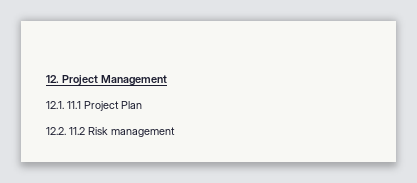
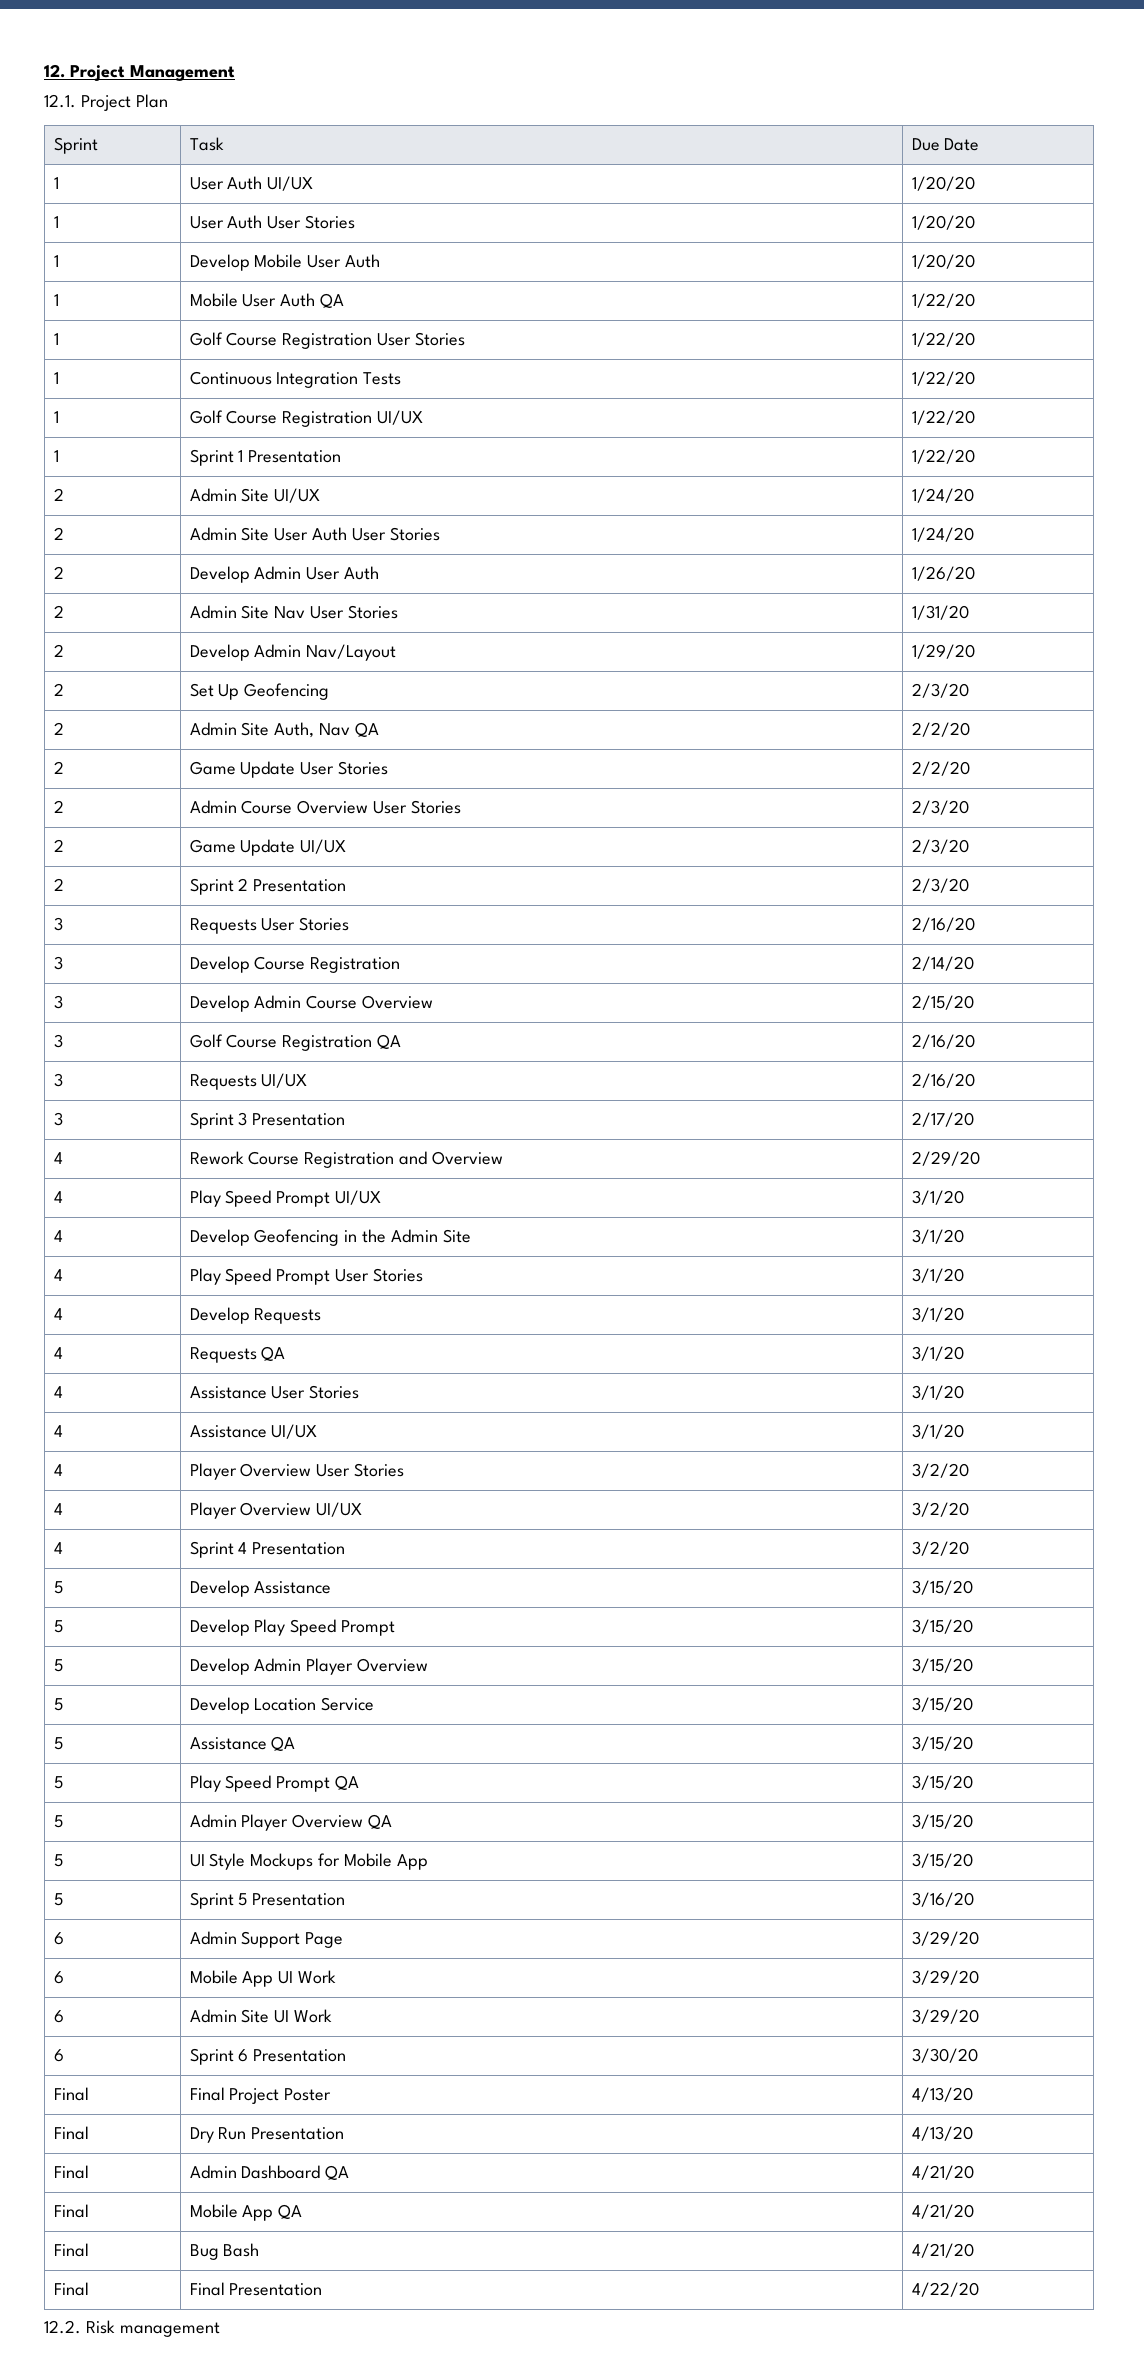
[67,101,81,109] 11.1 -> (76, 101) none
(142, 105) none -> [53,137,98,154] [189,137,224,151] [911,138,980,151] [53,177,59,189] [189,176,314,191] [911,176,975,191] [53,216,59,228] [189,215,356,229] [911,215,975,230] [53,255,59,267] [189,254,381,271] [911,254,975,269] [53,294,59,306] [189,293,345,308] [911,293,975,308] [53,333,59,345] [189,332,466,349] [911,332,975,347] [53,372,59,384] [189,371,402,388] [911,371,975,386] [53,411,59,423] [189,410,424,427] [911,410,975,425] [53,450,59,462] [189,449,342,466] [911,449,975,464] [53,488,64,501] [189,488,321,503] [911,488,974,503] [53,527,64,540] [189,527,440,541] [911,527,974,542] [53,566,64,579] [189,566,380,583] [911,566,975,581] [53,605,64,618] [189,605,399,619] [911,605,969,620] [53,644,64,657] [189,644,397,661] [911,644,975,659] [53,683,64,696] [189,683,330,700] [911,683,969,698] [53,722,64,735] [189,722,380,738] [911,722,970,737] [53,761,64,774] [189,761,389,778] [911,761,970,776] [53,800,64,813] [189,800,462,814] [911,800,969,815] [53,839,64,852] [189,839,347,856] [911,839,969,854] [53,878,64,891] [189,878,347,895] [911,878,969,893] [53,917,63,931] [189,917,350,934] [911,917,975,932] [53,956,63,970] [189,956,401,973] [911,956,974,971] [53,995,63,1009] [189,995,434,1012] [911,995,974,1010] [53,1034,63,1048] [189,1034,402,1051] [911,1034,975,1049] [53,1073,63,1087] [189,1073,308,1090] [911,1073,975,1088] [53,1112,63,1126] [189,1112,346,1129] [911,1112,974,1127] [53,1152,63,1164] [189,1151,504,1168] [911,1151,980,1166] [53,1191,63,1203] [189,1190,382,1207] [911,1190,964,1205] [53,1230,63,1242] [189,1229,471,1246] [911,1229,964,1244] [53,1269,63,1281] [189,1268,424,1285] [911,1268,964,1283] [53,1308,63,1320] [189,1307,322,1324] [911,1307,964,1322] [53,1347,63,1359] [189,1346,286,1363] [911,1346,964,1361] [53,1386,63,1398] [189,1385,360,1399] [911,1385,964,1400] [53,1425,63,1437] [189,1424,318,1439] [911,1424,964,1439] [53,1464,63,1476] [189,1463,405,1480] [911,1463,969,1478] [53,1503,63,1515] [189,1502,363,1519] [911,1502,969,1517] [53,1542,63,1554] [189,1541,346,1558] [911,1541,969,1556] [53,1581,63,1594] [189,1580,332,1597] [911,1580,973,1595] [53,1620,63,1633] [189,1619,396,1636] [911,1619,973,1634] [53,1659,63,1672] [189,1658,429,1675] [911,1658,973,1673] [53,1698,63,1711] [189,1697,375,1714] [911,1697,973,1712] [53,1737,63,1750] [189,1736,296,1751] [911,1736,973,1751] [53,1776,63,1789] [189,1775,360,1792] [911,1775,973,1790] [53,1815,63,1828] [189,1814,393,1831] [911,1814,973,1829] [53,1854,63,1867] [189,1853,428,1870] [911,1853,973,1868] [53,1893,63,1906] [189,1892,346,1909] [911,1892,974,1907] [53,1932,64,1945] [189,1931,344,1948] [911,1931,979,1946] [53,1971,64,1984] [189,1970,337,1987] [911,1970,979,1985] [53,2010,64,2023] [189,2009,333,2023] [911,2009,979,2024] [53,2049,64,2062] [189,2048,347,2065] [911,2048,978,2063] [53,2087,89,2101] [189,2087,332,2104] [911,2087,973,2102] [53,2126,89,2140] [189,2127,345,2143] [911,2126,973,2141] [53,2165,89,2179] [189,2165,350,2180] [911,2165,974,2180] [53,2204,89,2218] [189,2204,303,2221] [911,2204,974,2219] [53,2243,89,2257] [189,2243,260,2260] [911,2243,974,2258] [53,2282,89,2296] [189,2282,323,2296] [911,2282,979,2297] // Sprint | Task | Due Date // 1 | User Auth UI/UX | 1/20/20 // 1 | User Auth User Stories | 1/20/20 // 1 | Develop Mobile User Auth | 1/20/20 // 1 | Mobile User Auth QA | 1/22/20 // 1 | Golf Course Registration User Stories | 1/22/20 // 1 | Continuous Integration Tests | 1/22/20 // 1 | Golf Course Registration UI/UX | 1/22/20 // 1 | Sprint 1 Presentation | 1/22/20 // 2 | Admin Site UI/UX | 1/24/20 // 2 | Admin Site User Auth User Stories | 1/24/20 // 2 | Develop Admin User Auth | 1/26/20 // 2 | Admin Site Nav User Stories | 1/31/20 // 2 | Develop Admin Nav/Layout | 1/29/20 // 2 | Set Up Geofencing | 2/3/20 // 2 | Admin Site Auth, Nav QA | 2/2/20 // 2 | Game Update User Stories | 2/2/20 // 2 | Admin Course Overview User Stories | 2/3/20 // 2 | Game Update UI/UX | 2/3/20 // 2 | Sprint 2 Presentation | 2/3/20 // 3 | Requests User Stories | 2/16/20 // 3 | Develop Course Registration | 2/14/20 // 3 | Develop Admin Course Overview | 2/15/20 // 3 | Golf Course Registration QA | 2/16/20 // 3 | Requests UI/UX | 2/16/20 // 3 | Sprint 3 Presentation | 2/17/20 // 4 | Rework Course Registration and Overview | 2/29/20 // 4 | Play Speed Prompt UI/UX | 3/1/20 // 4 | Develop Geofencing in the Admin Site | 3/1/20 // 4 | Play Speed Prompt User Stories | 3/1/20 // 4 | Develop Requests | 3/1/20 // 4 | Requests QA | 3/1/20 // 4 | Assistance User Stories | 3/1/20 // 4 | Assistance UI/UX | 3/1/20 // 4 | Player Overview User Stories | 3/2/20 // 4 | Player Overview UI/UX | 3/2/20 // 4 | Sprint 4 Presentation | 3/2/20 // 5 | Develop Assistance | 3/15/20 // 5 | Develop Play Speed Prompt | 3/15/20 // 5 | Develop Admin Player Overview | 3/15/20 // 5 | Develop Location Service | 3/15/20 // 5 | Assistance QA | 3/15/20 // 5 | Play Speed Prompt QA | 3/15/20 // 5 | Admin Player Overview QA | 3/15/20 // 5 | UI Style Mockups for Mobile App | 3/15/20 // 5 | Sprint 5 Presentation | 3/16/20 // 6 | Admin Support Page | 3/29/20 // 6 | Mobile App UI Work | 3/29/20 // 6 | Admin Site UI Work | 3/29/20 // 6 | Sprint 6 Presentation | 3/30/20 // Final | Final Project Poster | 4/13/20 // Final | Dry Run Presentation | 4/13/20 // Final | Admin Dashboard QA | 4/21/20 // Final | Mobile App QA | 4/21/20 // Final | Bug Bash | 4/21/20 // Final | Final Presentation | 4/22/20
[69,127,85,135] 11.2 -> (81, 2327) none

